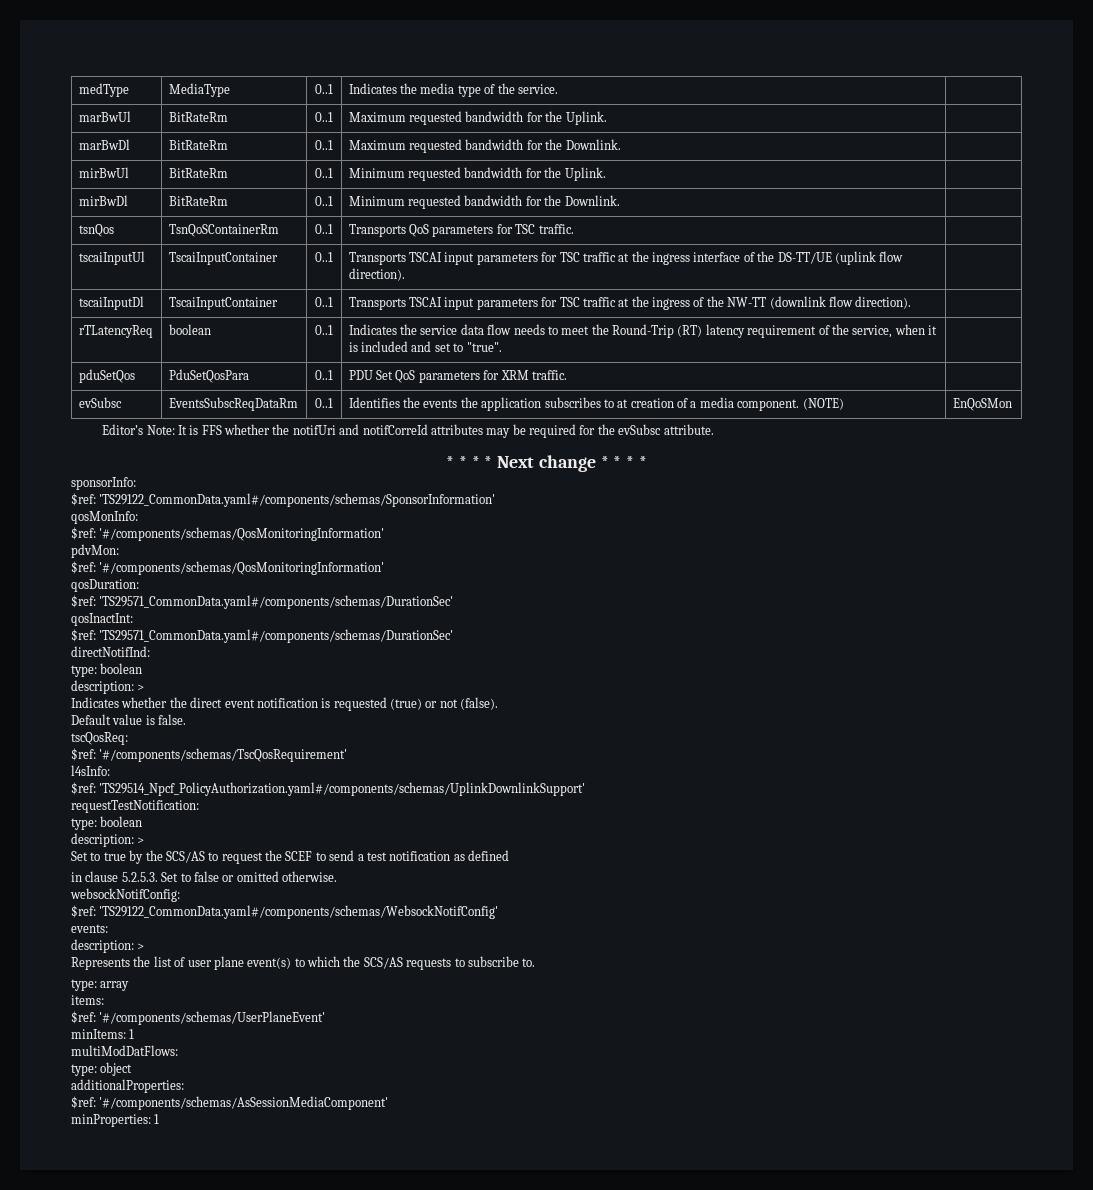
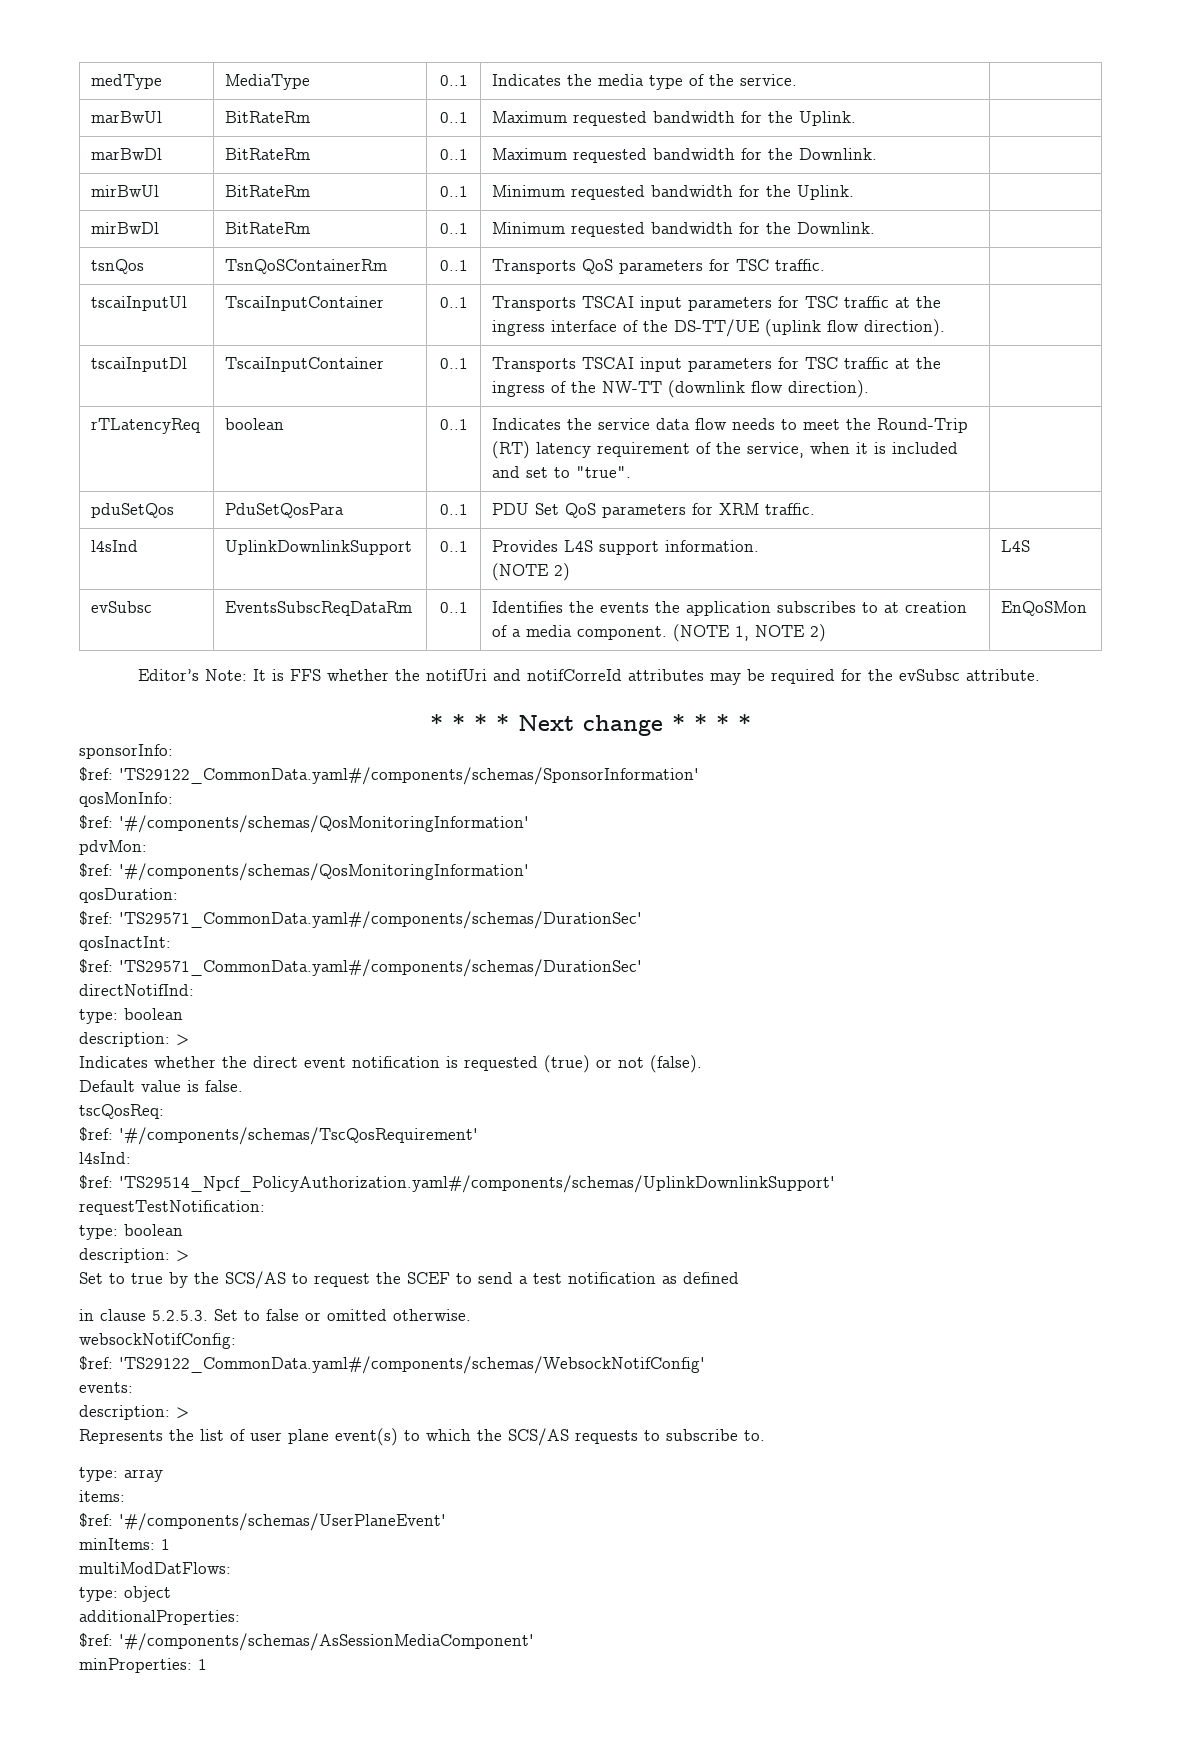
(567, 375) none -> [91,540,139,552] [225,540,413,555] [439,541,468,552] [492,540,760,555] [492,563,571,581] [1001,540,1031,552] // l4sInd | UplinkDownlinkSupport | 0..1 | Provides L4S support information. // (NOTE 2) | L4S
[802,398,844,410] (NOTE) -> [673,624,827,642] (NOTE 1, NOTE 2)
[71,765,110,776] l4sInfo: -> [79,1152,131,1164] l4sInd:

